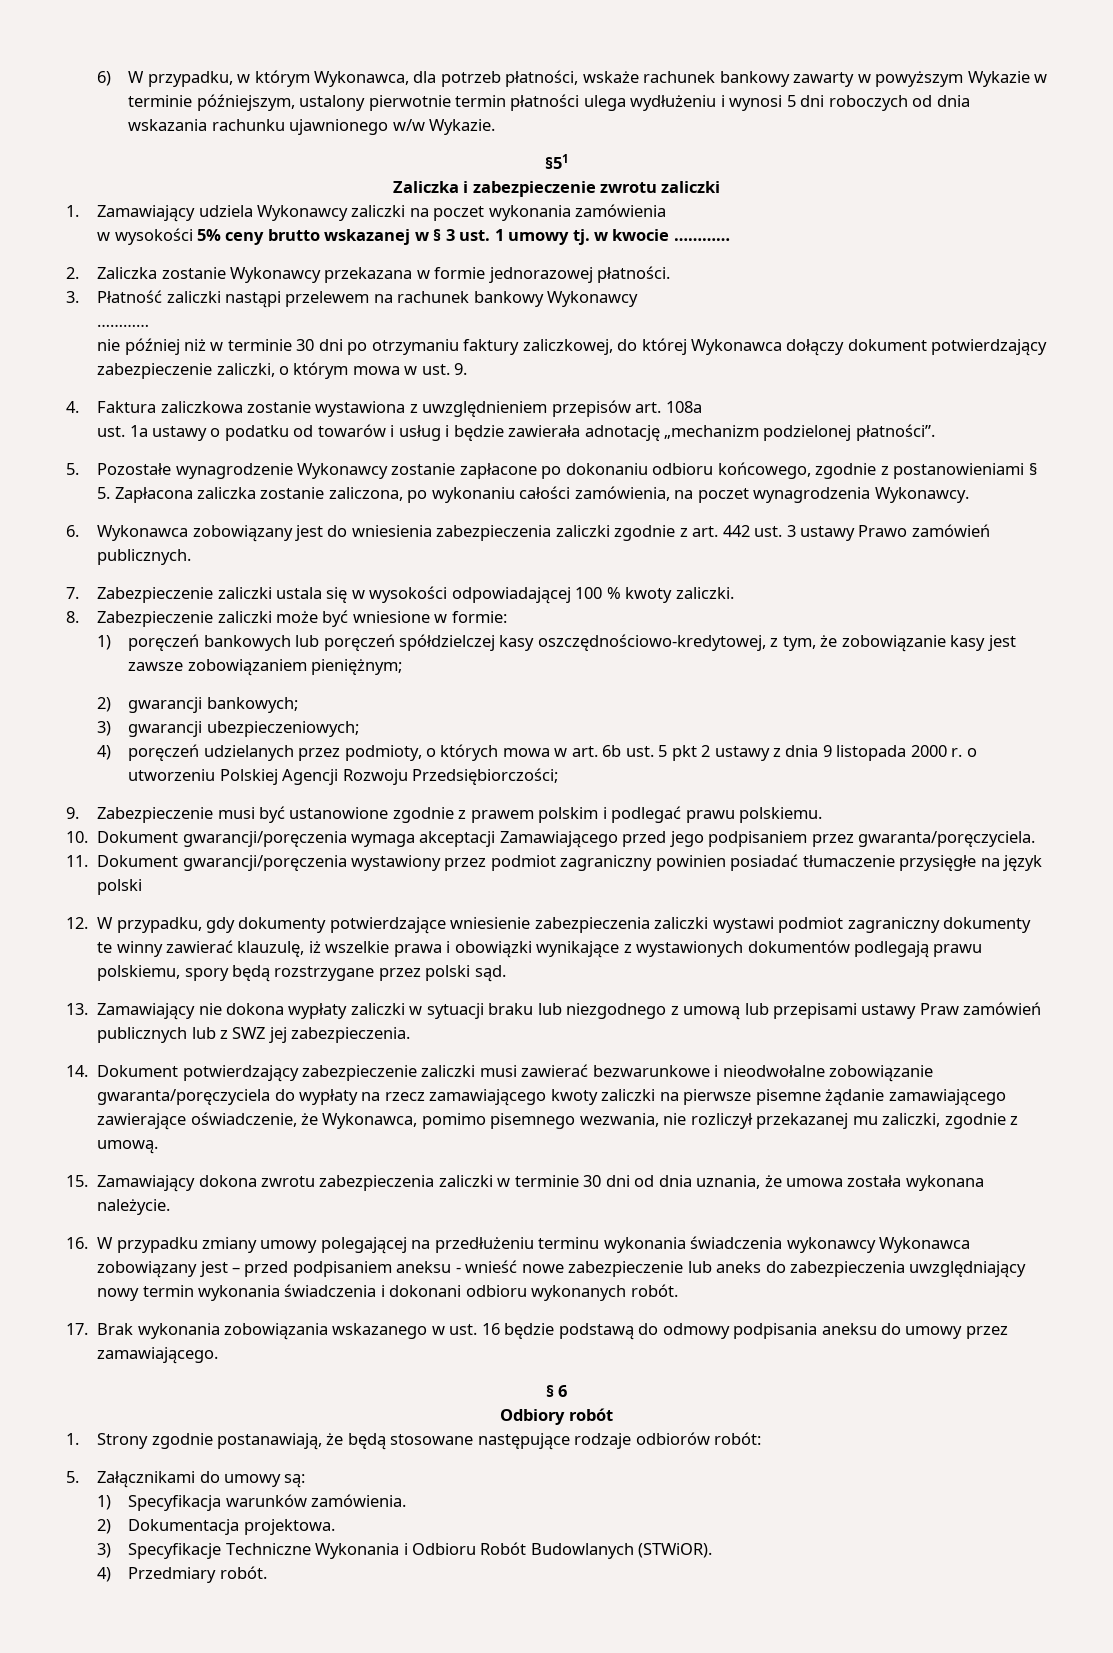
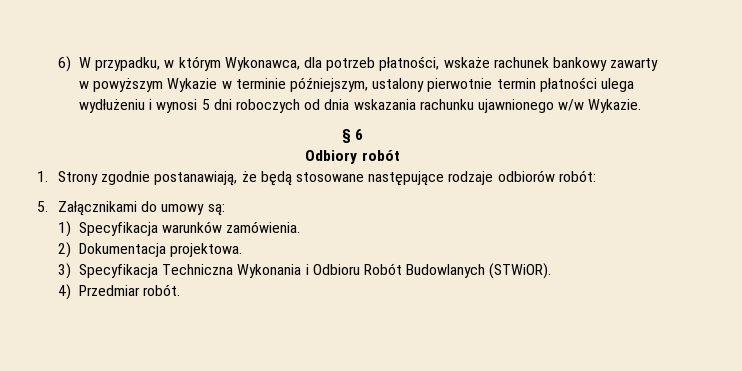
[544,154,569,169] [392,181,721,197] [66,204,667,222] [97,228,730,245] [66,266,671,283] [66,290,639,308] [97,324,150,327] [97,338,1048,356] [97,362,468,379] [66,400,702,417] [97,424,935,441] [66,462,1037,479] [97,486,969,503] [66,524,990,542] [97,549,192,565] [66,586,734,604] [66,610,507,627] [97,634,1016,652] [128,659,403,676] [97,697,298,713] [97,721,359,737] [97,744,977,761] [128,768,558,785] [66,806,823,823] [66,831,1036,848] [66,854,1043,871] [97,879,143,895] [66,917,1032,934] [97,940,983,958] [97,965,506,982] [66,1002,1042,1020] [97,1027,411,1043] [66,1064,934,1082] [97,1089,1006,1106] [97,1112,1018,1130] [97,1140,159,1154] [66,1175,984,1192] [97,1199,171,1215] [66,1236,971,1254] [97,1260,1027,1278] [97,1284,678,1301] [66,1323,1008,1340] [97,1347,219,1364] // §51 // Zaliczka i zabezpieczenie zwrotu zaliczki // 1. Zamawiający udziela Wykonawcy zaliczki na poczet wykonania zamówienia // w wysokości 5% ceny brutto wskazanej w § 3 ust. 1 umowy tj. w kwocie ………… // 2. Zaliczka zostanie Wykonawcy przekazana w formie jednorazowej płatności. // 3. Płatność zaliczki nastąpi przelewem na rachunek bankowy Wykonawcy // ………… // nie później niż w terminie 30 dni po otrzymaniu faktury zaliczkowej, do której Wykonawca dołączy dokument potwierdzający zabezpieczenie zaliczki, o którym mowa w ust. 9. // 4. Faktura zaliczkowa zostanie wystawiona z uwzględnieniem przepisów art. 108a // ust. 1a ustawy o podatku od towarów i usług i będzie zawierała adnotację „mechanizm podzielonej płatności”. // 5. Pozostałe wynagrodzenie Wykonawcy zostanie zapłacone po dokonaniu odbioru końcowego, zgodnie z postanowieniami § 5. Zapłacona zaliczka zostanie zaliczona, po wykonaniu całości zamówienia, na poczet wynagrodzenia Wykonawcy. // 6. Wykonawca zobowiązany jest do wniesienia zabezpieczenia zaliczki zgodnie z art. 442 ust. 3 ustawy Prawo zamówień publicznych. // 7. Zabezpieczenie zaliczki ustala się w wysokości odpowiadającej 100 % kwoty zaliczki. // 8. Zabezpieczenie zaliczki może być wniesione w formie: // 1) poręczeń bankowych lub poręczeń spółdzielczej kasy oszczędnościowo-kredytowej, z tym, że zobowiązanie kasy jest zawsze zobowiązaniem pieniężnym; // 2) gwarancji bankowych; // 3) gwarancji ubezpieczeniowych; // 4) poręczeń udzielanych przez podmioty, o których mowa w art. 6b ust. 5 pkt 2 ustawy z dnia 9 listopada 2000 r. o utworzeniu Polskiej Agencji Rozwoju Przedsiębiorczości; // 9. Zabezpieczenie musi być ustanowione zgodnie z prawem polskim i podlegać prawu polskiemu. // 10. Dokument gwarancji/poręczenia wymaga akceptacji Zamawiającego przed jego podpisaniem przez gwaranta/poręczyciela. // 11. Dokument gwarancji/poręczenia wystawiony przez podmiot zagraniczny powinien posiadać tłumaczenie przysięgłe na język polski // 12. W przypadku, gdy dokumenty potwierdzające wniesienie zabezpieczenia zaliczki wystawi podmiot zagraniczny dokumenty te winny zawierać klauzulę, iż wszelkie prawa i obowiązki wynikające z wystawionych dokumentów podlegają prawu polskiemu, spory będą rozstrzygane przez polski sąd. // 13. Zamawiający nie dokona wypłaty zaliczki w sytuacji braku lub niezgodnego z umową lub przepisami ustawy Praw zamówień publicznych lub z SWZ jej zabezpieczenia. // 14. Dokument potwierdzający zabezpieczenie zaliczki musi zawierać bezwarunkowe i nieodwołalne zobowiązanie gwaranta/poręczyciela do wypłaty na rzecz zamawiającego kwoty zaliczki na pierwsze pisemne żądanie zamawiającego zawierające oświadczenie, że Wykonawca, pomimo pisemnego wezwania, nie rozliczył przekazanej mu zaliczki, zgodnie z umową. // 15. Zamawiający dokona zwrotu zabezpieczenia zaliczki w terminie 30 dni od dnia uznania, że umowa została wykonana należycie. // 16. W przypadku zmiany umowy polegającej na przedłużeniu terminu wykonania świadczenia wykonawcy Wykonawca zobowiązany jest – przed podpisaniem aneksu - wnieść nowe zabezpieczenie lub aneks do zabezpieczenia uwzględniający nowy termin wykonania świadczenia i dokonani odbioru wykonanych robót. // 17. Brak wykonania zobowiązania wskazanego w ust. 16 będzie podstawą do odmowy podpisania aneksu do umowy przez zamawiającego. -> (642, 106) none
[128,1543,311,1559] Specyfikacje Techniczne -> [79,264,234,278] Specyfikacja Techniczna
[128,1567,217,1583] Przedmiary -> [79,285,141,296] Przedmiar

